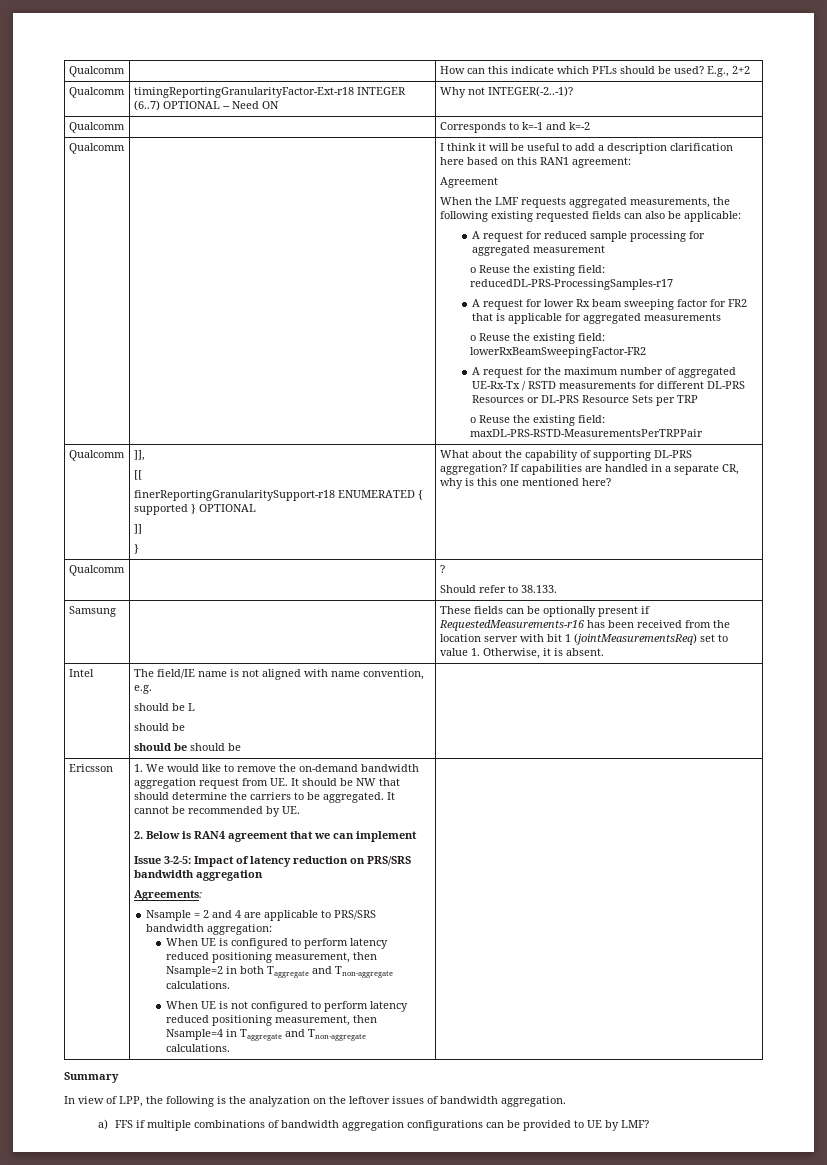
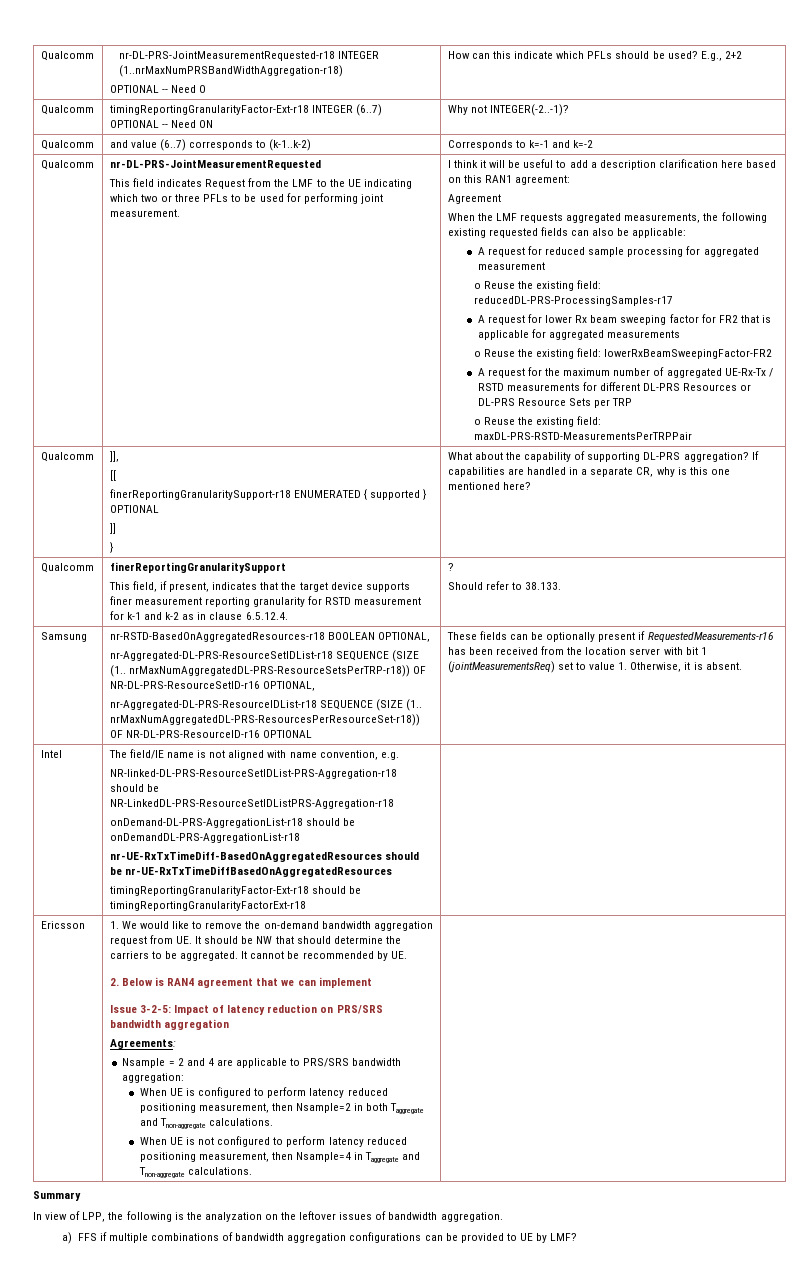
[68,66,125,77] Qualcomm | -> [40,51,94,61] [118,51,379,61] [118,65,343,77] [109,85,207,93] Qualcomm | nr-DL-PRS-JointMeasurementRequested-r18 INTEGER (1..nrMaxNumPRSBandWidthAggregation-r18) // OPTIONAL -- Need O
(125, 127) none -> [109,139,312,151] and value (6..7) corresponds to (k-1..k-2)
(125, 148) none -> [109,159,321,170] [108,178,412,189] [109,193,383,204] [109,209,180,217] nr-DL-PRS-JointMeasurementRequested // This field indicates Request from the LMF to the UE indicating which two or three PFLs to be used for performing joint measurement.
(125, 570) none -> [109,562,286,573] [108,581,410,592] [109,596,422,607] [109,611,288,620] finerReportingGranularitySupport // This field, if present, indicates that the target device supports finer measurement reporting granularity for RSTD measurement for k-1 and k-2 as in clause 6.5.12.4.
(116, 611) none -> [109,632,431,642] [109,650,420,662] [109,665,427,677] [109,681,315,691] [109,699,423,711] [109,714,420,726] [109,730,313,738] nr-RSTD-BasedOnAggregatedResources-r18 BOOLEAN OPTIONAL, // nr-Aggregated-DL-PRS-ResourceSetIDList-r18 SEQUENCE (SIZE (1.. nrMaxNumAggregatedDL-PRS-ResourceSetsPerTRP-r18)) OF NR-DL-PRS-ResourceSetID-r16 OPTIONAL, // nr-Aggregated-DL-PRS-ResourceIDList-r18 SEQUENCE (SIZE (1.. nrMaxNumAggregatedDL-PRS-ResourcesPerResourceSet-r18)) OF NR-DL-PRS-ResourceID-r16 OPTIONAL
[133,703,195,711] [133,723,185,731] [133,743,241,751] should be L // should be // should be should be -> [109,769,397,779] [109,784,159,792] [109,799,394,809] [109,818,356,828] [109,833,300,843] [109,851,419,862] [109,866,392,877] [109,886,362,896] [109,901,306,911] NR-linked-DL-PRS-ResourceSetIDList-PRS-Aggregation-r18 should be NR-LinkedDL-PRS-ResourceSetIDListPRS-Aggregation-r18 // onDemand-DL-PRS-AggregationList-r18 should be onDemandDL-PRS-AggregationList-r18 // nr-UE-RxTxTimeDiff-BasedOnAggregatedResources should be nr-UE-RxTxTimeDiffBasedOnAggregatedResources // timingReportingGranularityFactor-Ext-r18 should be timingReportingGranularityFactorExt-r18

